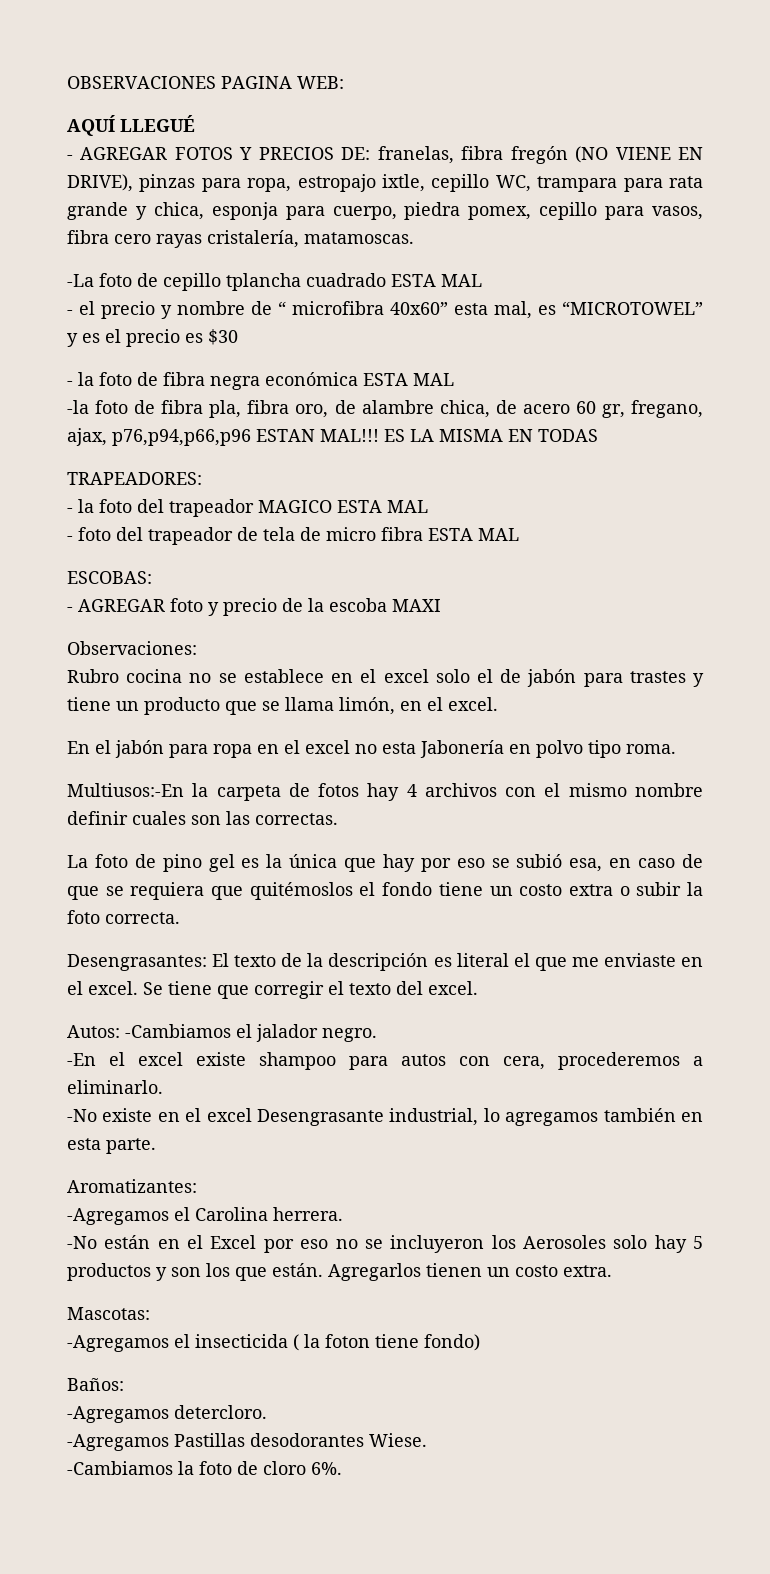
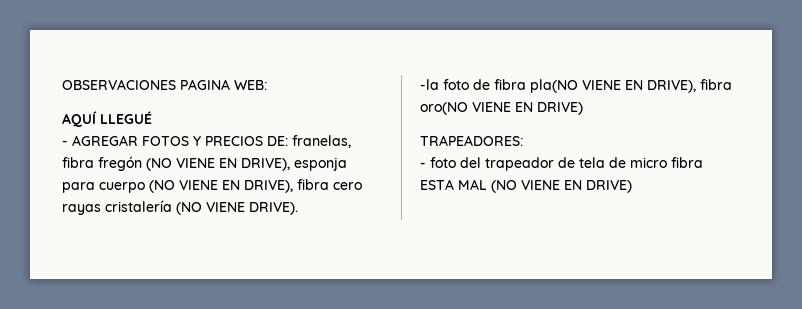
[139,174,703,192] [67,202,703,220] [67,230,414,248] [67,273,482,291] [67,301,703,319] [67,329,238,347] [67,372,454,390] [67,400,703,418] [67,428,598,446] [67,472,202,485] [67,499,428,517] pinzas para ropa, estropajo ixtle, cepillo WC, trampara para rata grande y chica, esponja para cuerpo, piedra pomex, cepillo para vasos, fibra cero rayas cristalería, matamoscas. // -La foto de cepillo tplancha cuadrado ESTA MAL // - el precio y nombre de “ microfibra 40x60” esta mal, es “MICROTOWEL” y es el precio es $30 // - la foto de fibra negra económica ESTA MAL // -la foto de fibra pla, fibra oro, de alambre chica, de acero 60 gr, fregano, ajax, p76,p94,p66,p96 ESTAN MAL!!! ES LA MISMA EN TODAS // TRAPEADORES: // - la foto del trapeador MAGICO ESTA MAL -> [294,157,347,171] [62,179,362,193] [62,200,298,215] [420,79,732,93] [420,102,583,115] [420,135,523,146] esponja para cuerpo (NO VIENE EN DRIVE), fibra cero rayas cristalería (NO VIENE DRIVE). // -la foto de fibra pla(NO VIENE EN DRIVE), fibra oro(NO VIENE EN DRIVE) // TRAPEADORES:
[67,571,152,584] [67,598,441,616] [67,641,197,655] [67,669,704,687] [67,697,498,715] [67,740,676,758] [67,783,703,801] [67,811,338,825] [67,854,703,872] [67,882,703,900] [67,910,180,924] [67,953,703,971] [67,981,478,999] [67,1024,377,1042] [67,1052,703,1070] [67,1080,163,1094] [67,1108,703,1126] [67,1138,156,1154] [67,1179,197,1193] [67,1207,343,1225] [67,1235,703,1253] [67,1263,612,1281] [67,1307,150,1320] [67,1334,480,1352] [67,1378,124,1391] [67,1405,267,1423] [67,1433,427,1451] [67,1461,342,1475] // ESCOBAS: // - AGREGAR foto y precio de la escoba MAXI // Observaciones: // Rubro cocina no se establece en el excel solo el de jabón para trastes y tiene un producto que se llama limón, en el excel. // En el jabón para ropa en el excel no esta Jabonería en polvo tipo roma. // Multiusos:-En la carpeta de fotos hay 4 archivos con el mismo nombre definir cuales son las correctas. // La foto de pino gel es la única que hay por eso se subió esa, en caso de que se requiera que quitémoslos el fondo tiene un costo extra o subir la foto correcta. // Desengrasantes: El texto de la descripción es literal el que me enviaste en el excel. Se tiene que corregir el texto del excel. // Autos: -Cambiamos el jalador negro. // -En el excel existe shampoo para autos con cera, procederemos a eliminarlo. // -No existe en el excel Desengrasante industrial, lo agregamos también en esta parte. // Aromatizantes: // -Agregamos el Carolina herrera. // -No están en el Excel por eso no se incluyeron los Aerosoles solo hay 5 productos y son los que están. Agregarlos tienen un costo extra. // Mascotas: // -Agregamos el insecticida ( la foton tiene fondo) // Baños: // -Agregamos detercloro. // -Agregamos Pastillas desodorantes Wiese. // -Cambiamos la foto de cloro 6%. -> [491,180,632,193] (NO VIENE EN DRIVE)

